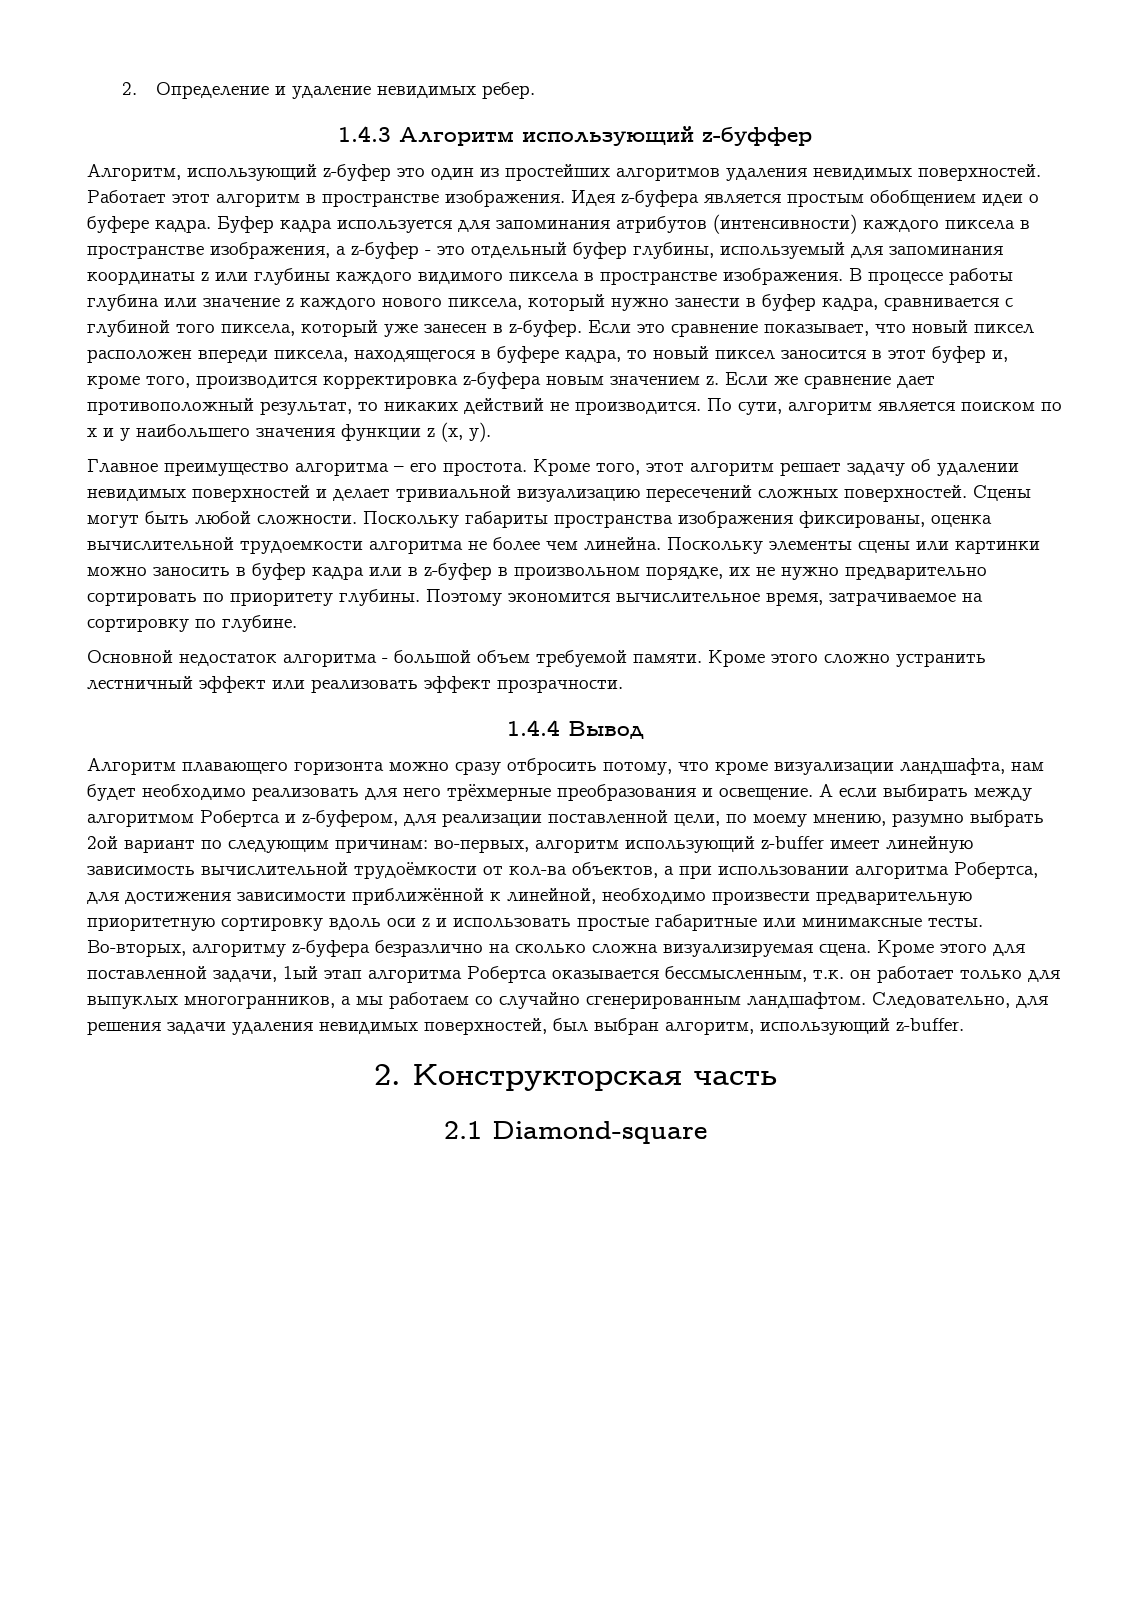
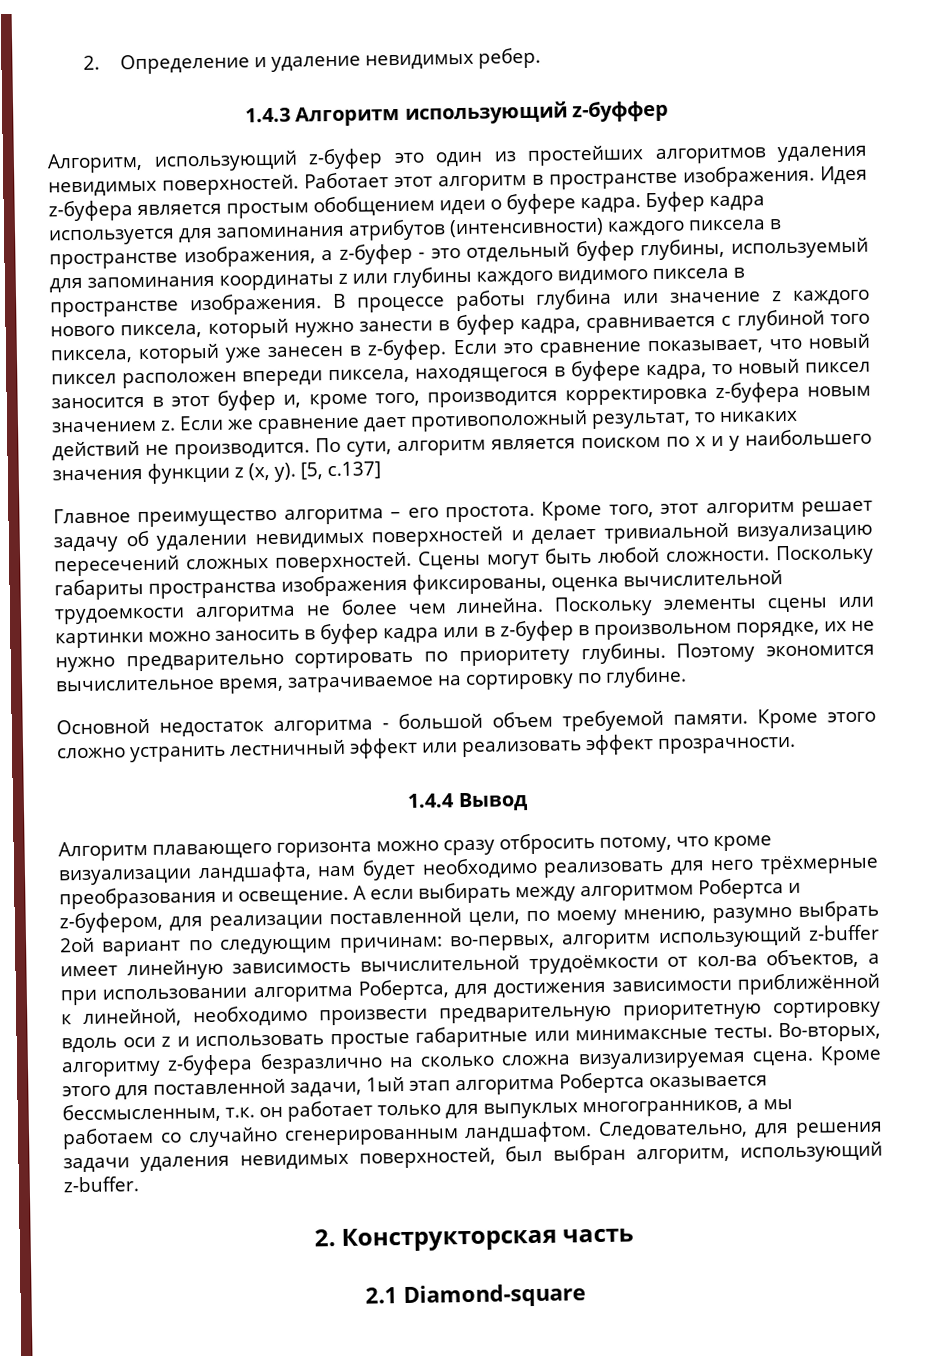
(491, 432) none -> [300,461,381,480] [5, с.137]

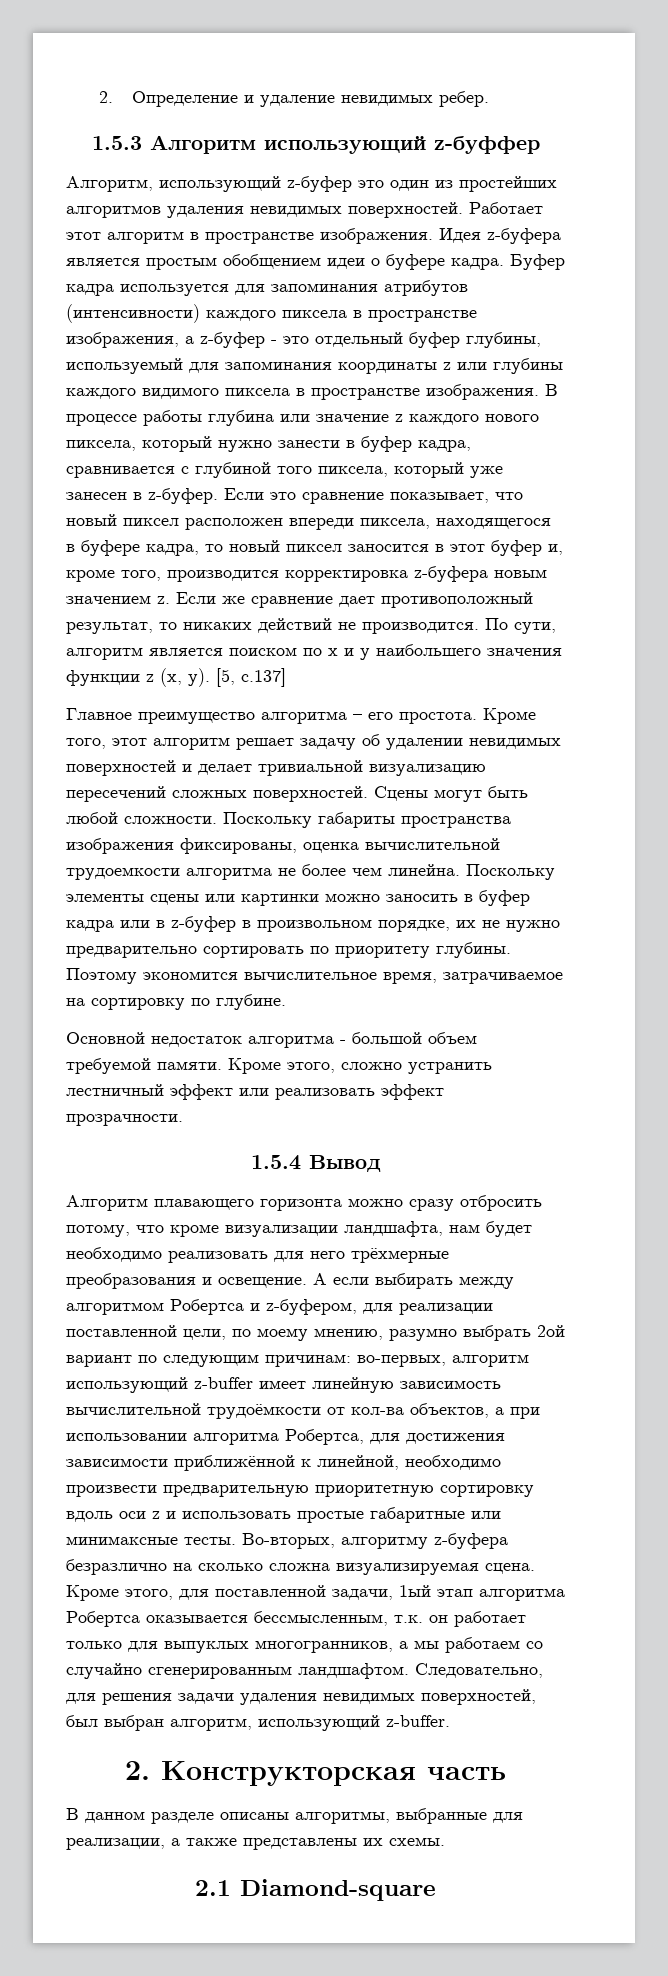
[244,107,291,123] 1.4.3 -> [91,136,142,150] 1.5.3
[827,711,876,723] этого -> [287,1062,335,1073] этого,
[407,793,456,808] 1.4.4 -> [251,1155,301,1170] 1.5.4
[62,1085,111,1097] этого -> [125,1589,173,1600] этого,
(635, 1235) none -> [66,1808,523,1824] [66,1837,445,1850] // В данном разделе описаны алгоритмы, выбранные для реализации, а также представлены их схемы.

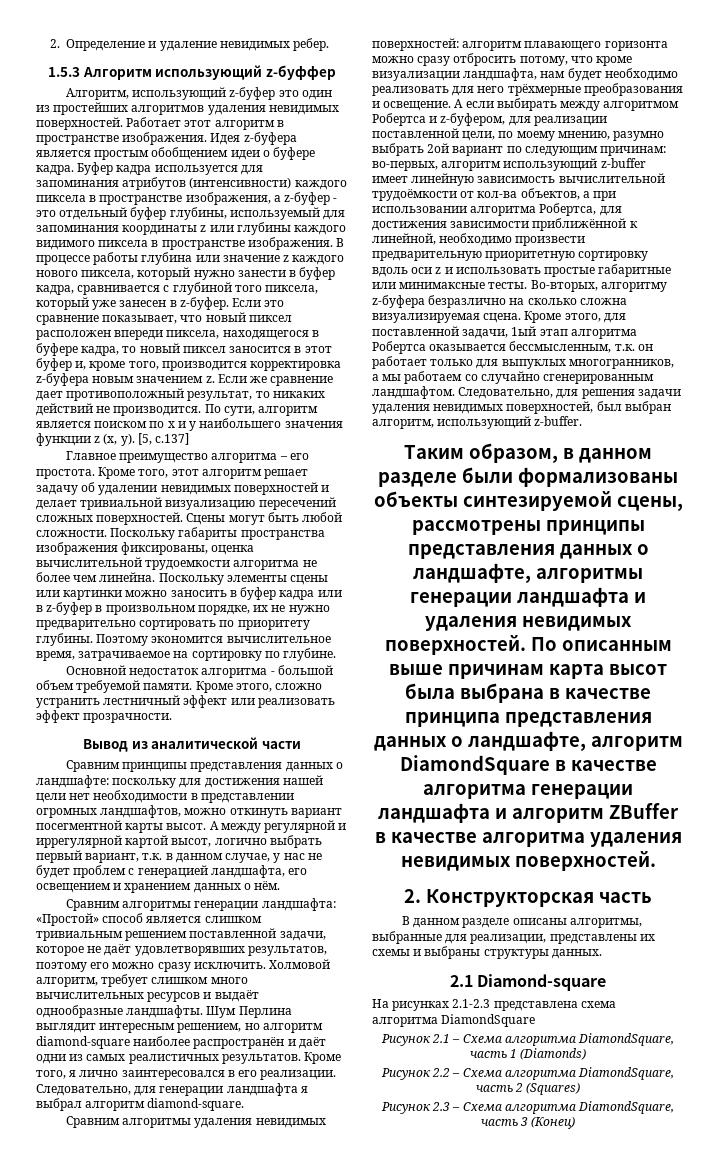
[251,1155,301,1170] 1.5.4 -> (173, 718) none
[66,1195,148,1211] // Алгоритм -> [131,737,301,749] [65,760,343,772] [36,775,323,788] [36,790,294,803] [36,805,342,818] [36,820,347,833] [36,835,322,848] [36,850,322,863] [36,865,308,878] [36,881,281,893] [65,898,336,911] [36,913,262,926] [36,928,326,941] [36,944,327,956] [36,959,331,972] [36,974,248,987] [36,990,259,1002] [36,1005,292,1018] [36,1023,323,1033] [36,1036,326,1049] [36,1052,342,1064] [36,1070,337,1080] [36,1083,308,1096] [36,1098,245,1111] [65,1116,326,1128] [372,38,523,51] из аналитической части // Сравним принципы представления данных о ландшафте: поскольку для достижения нашей цели нет необходимости в представлении огромных ландшафтов, можно откинуть вариант посегментной карты высот. А между регулярной и иррегулярной картой высот, логично выбрать первый вариант, т.к. в данном случае, у нас не будет проблем с генерацией ландшафта, его освещением и хранением данных о нём. // Сравним алгоритмы генерации ландшафта: «Простой» способ является слишком тривиальным решением поставленной задачи, которое не даёт удовлетворявших результатов, поэтому его можно сразу исключить. Холмовой алгоритм, требует слишком много вычислительных ресурсов и выдаёт однообразные ландшафты. Шум Перлина выглядит интересным решением, но алгоритм diamond-square наиболее распространён и даёт одни из самых реалистичных результатов. Кроме того, я лично заинтересовался в его реализации. Следовательно, для генерации ландшафта я выбрал алгоритм diamond-square. // Сравним алгоритмы удаления невидимых поверхностей: алгоритм
(450, 1721) none -> [404,443,652,463] [378,467,678,487] [373,491,683,511] [411,520,645,535] [407,544,649,559] [413,563,643,583] [410,587,646,607] [425,616,632,631] [384,635,672,655] [389,664,667,679] [405,683,651,703] [404,712,652,727] [373,731,683,751] [399,755,657,775] [423,784,633,799] [378,803,679,823] [374,832,682,847] [400,851,656,871] // Таким образом, в данном разделе были формализованы объекты синтезируемой сцены, рассмотрены принципы представления данных о ландшафте, алгоритмы генерации ландшафта и удаления невидимых поверхностей. По описанным выше причинам карта высот была выбрана в качестве принципа представления данных о ландшафте, алгоритм DiamondSquare в качестве алгоритма генерации ландшафта и алгоритм ZBuffer в качестве алгоритма удаления невидимых поверхностей.
[171,1837,445,1850] [195,1879,436,1901] а также представлены их схемы. // 2.1 Diamond-square -> [549,934,655,944] [372,946,602,959] [449,974,607,991] [372,999,616,1011] [372,1014,536,1027] [380,1033,675,1046] [469,1048,587,1060] [380,1067,675,1080] [475,1082,581,1095] [380,1101,675,1114] [480,1116,576,1129] представлены их схемы и выбраны структуры данных. // 2.1 Diamond-square // На рисунках 2.1-2.3 представлена схема алгоритма DiamondSquare // Рисунок 2.1 – Схема алгоритма DiamondSquare, часть 1 (Diamonds) // Рисунок 2.2 – Схема алгоритма DiamondSquare, часть 2 (Squares) // Рисунок 2.3 – Схема алгоритма DiamondSquare, часть 3 (Конец)

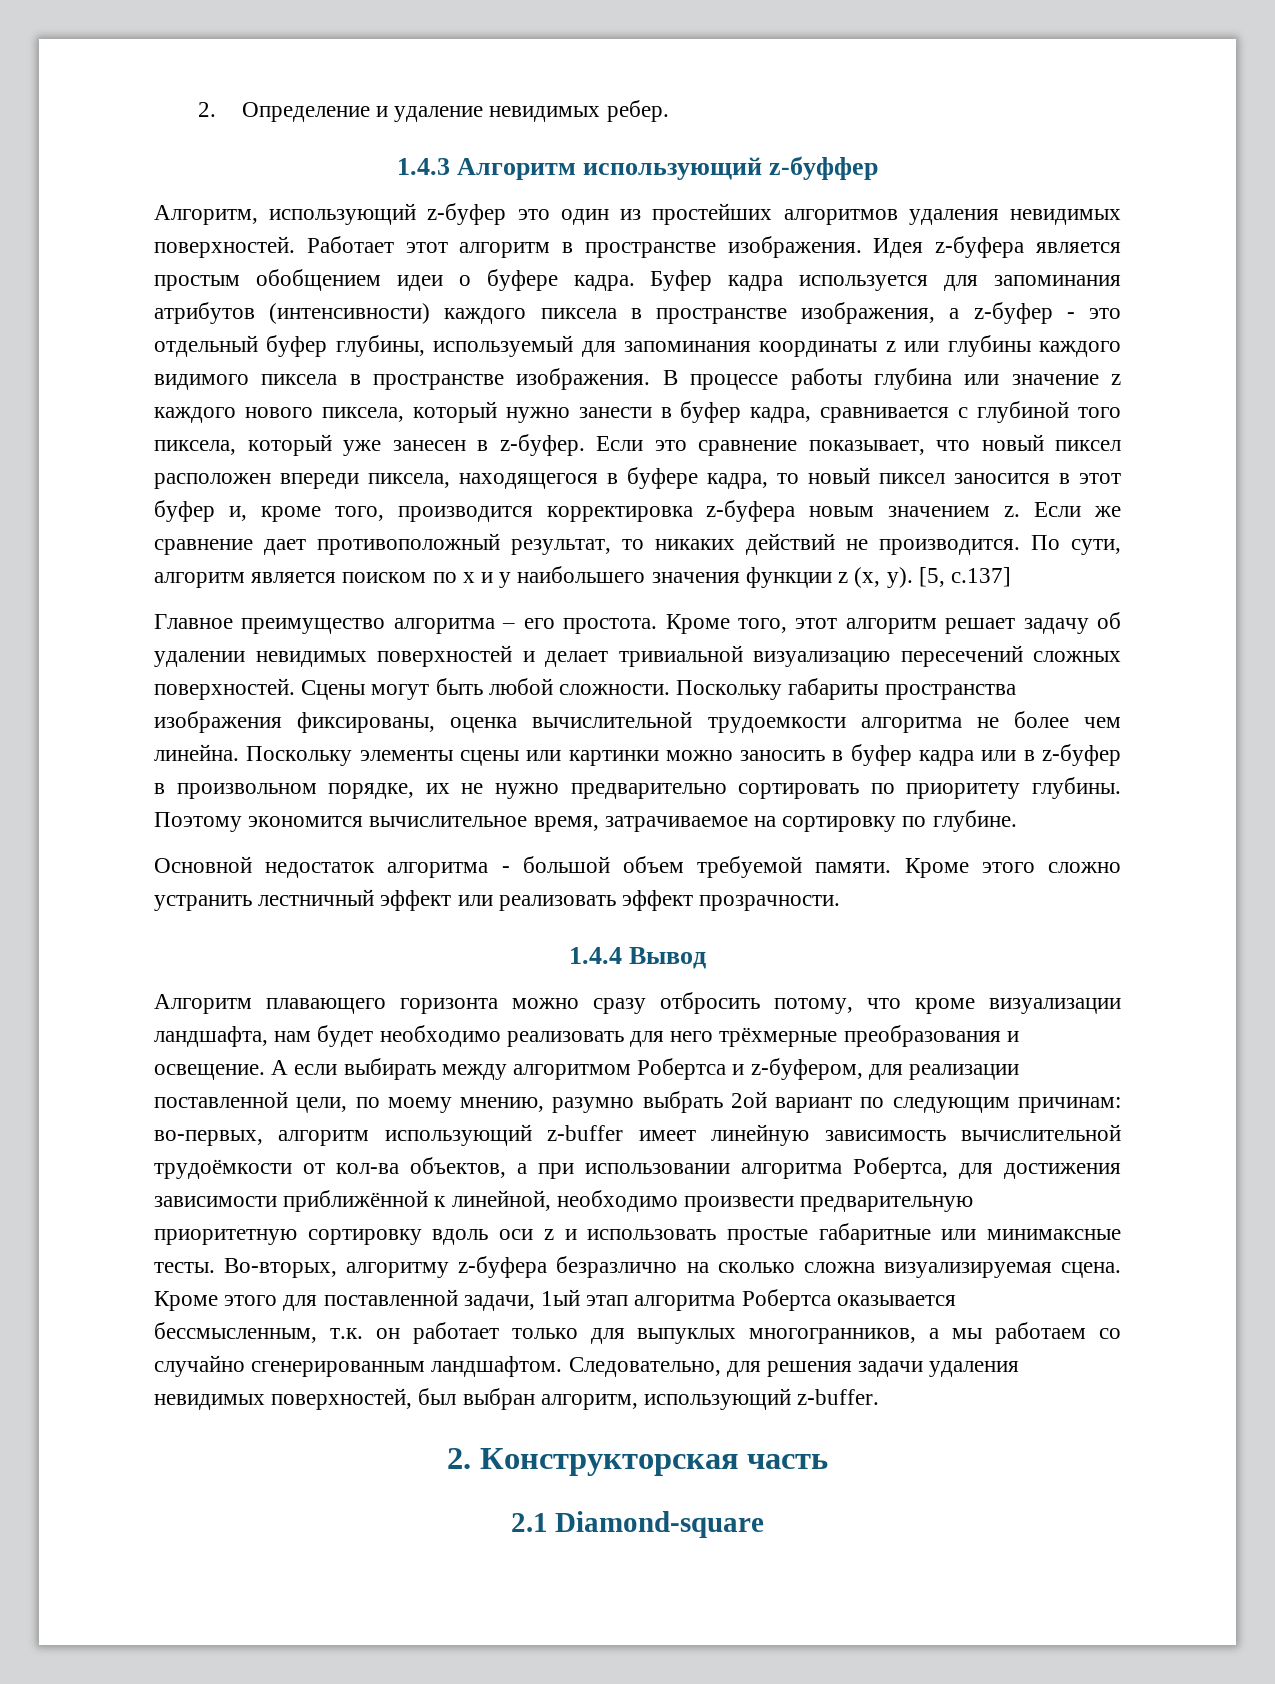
[48,67,81,77] 1.5.3 -> [396,158,450,175] 1.4.3
[235,683,272,692] этого, -> [981,862,1035,873] этого
(173, 718) none -> [568,947,622,964] 1.4.4
[131,737,301,749] [65,760,343,772] [36,775,323,788] [36,790,294,803] [36,805,342,818] [36,820,347,833] [36,835,322,848] [36,850,322,863] [36,865,308,878] [36,881,281,893] [65,898,336,911] [36,913,262,926] [36,928,326,941] [36,944,327,956] [36,959,331,972] [36,974,248,987] [36,990,259,1002] [36,1005,292,1018] [36,1023,323,1033] [36,1036,326,1049] [36,1052,342,1064] [36,1070,337,1080] [36,1083,308,1096] [36,1098,245,1111] [65,1116,326,1128] [372,38,523,51] из аналитической части // Сравним принципы представления данных о ландшафте: поскольку для достижения нашей цели нет необходимости в представлении огромных ландшафтов, можно откинуть вариант посегментной карты высот. А между регулярной и иррегулярной картой высот, логично выбрать первый вариант, т.к. в данном случае, у нас не будет проблем с генерацией ландшафта, его освещением и хранением данных о нём. // Сравним алгоритмы генерации ландшафта: «Простой» способ является слишком тривиальным решением поставленной задачи, которое не даёт удовлетворявших результатов, поэтому его можно сразу исключить. Холмовой алгоритм, требует слишком много вычислительных ресурсов и выдаёт однообразные ландшафты. Шум Перлина выглядит интересным решением, но алгоритм diamond-square наиболее распространён и даёт одни из самых реалистичных результатов. Кроме того, я лично заинтересовался в его реализации. Следовательно, для генерации ландшафта я выбрал алгоритм diamond-square. // Сравним алгоритмы удаления невидимых поверхностей: алгоритм -> [154,994,252,1014] // Алгоритм
[564,313,601,322] этого, -> [224,1295,278,1306] этого
[404,443,652,463] [378,467,678,487] [373,491,683,511] [411,520,645,535] [407,544,649,559] [413,563,643,583] [410,587,646,607] [425,616,632,631] [384,635,672,655] [389,664,667,679] [405,683,651,703] [404,712,652,727] [373,731,683,751] [399,755,657,775] [423,784,633,799] [378,803,679,823] [374,832,682,847] [400,851,656,871] [404,889,652,907] [401,916,642,928] [372,931,655,944] [372,946,602,959] [449,974,607,991] [372,999,616,1011] [372,1014,536,1027] [380,1033,675,1046] [469,1048,587,1060] [380,1067,675,1080] [475,1082,581,1095] [380,1101,675,1114] [480,1116,576,1129] Таким образом, в данном разделе были формализованы объекты синтезируемой сцены, рассмотрены принципы представления данных о ландшафте, алгоритмы генерации ландшафта и удаления невидимых поверхностей. По описанным выше причинам карта высот была выбрана в качестве принципа представления данных о ландшафте, алгоритм DiamondSquare в качестве алгоритма генерации ландшафта и алгоритм ZBuffer в качестве алгоритма удаления невидимых поверхностей. // 2. Конструкторская часть // В данном разделе описаны алгоритмы, выбранные для реализации, представлены их схемы и выбраны структуры данных. // 2.1 Diamond-square // На рисунках 2.1-2.3 представлена схема алгоритма DiamondSquare // Рисунок 2.1 – Схема алгоритма DiamondSquare, часть 1 (Diamonds) // Рисунок 2.2 – Схема алгоритма DiamondSquare, часть 2 (Squares) // Рисунок 2.3 – Схема алгоритма DiamondSquare, часть 3 (Конец) -> [446,1448,829,1476] [510,1511,765,1538] 2. Конструкторская часть // 2.1 Diamond-square

